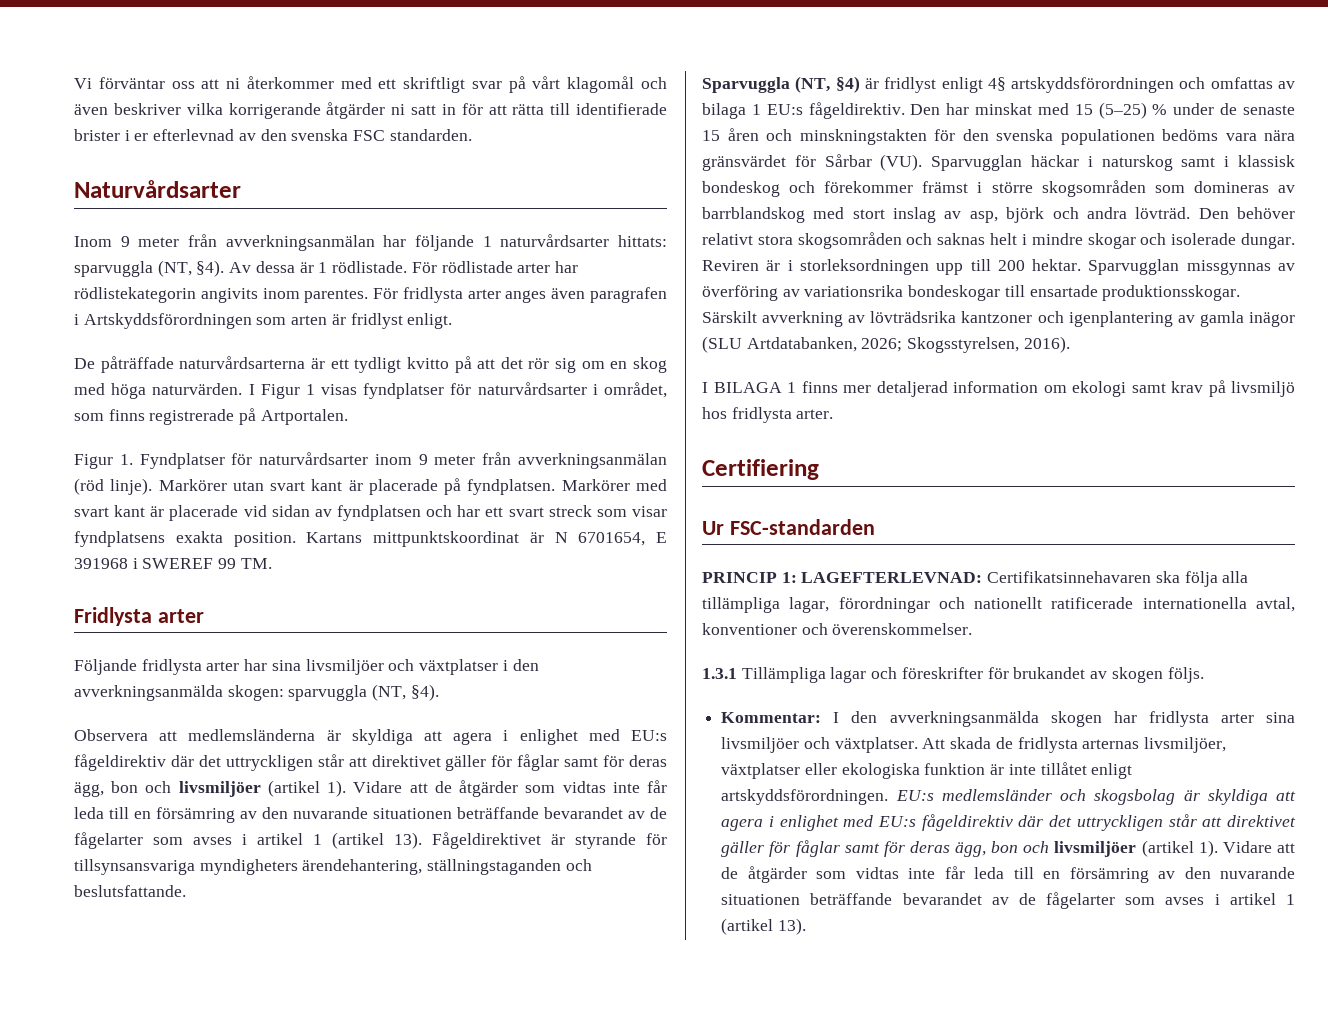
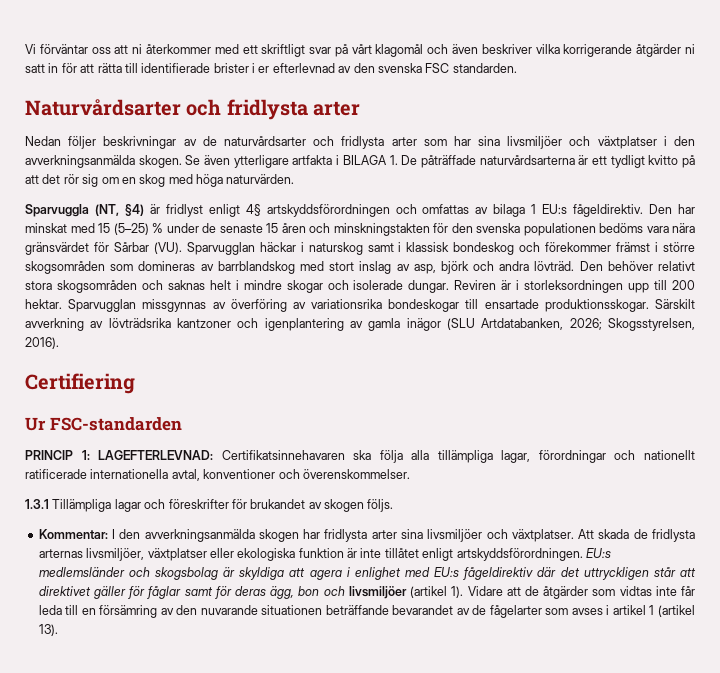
[74,234,667,251] [74,260,578,277] [74,287,667,303] [74,313,453,329] // Inom 9 meter från avverkningsanmälan har följande 1 naturvårdsarter hittats: sparvuggla (NT, §4). Av dessa är 1 rödlistade. För rödlistade arter har rödlistekategorin angivits inom parentes. För fridlysta arter anges även paragrafen i Artskyddsförordningen som arten är fridlyst enligt. // -> [186,99,361,120] [25,136,695,149] [25,155,398,168] och fridlysta arter // Nedan följer beskrivningar av de naturvårdsarter och fridlysta arter som har sina livsmiljöer och växtplatser i den avverkningsanmälda skogen. Se även ytterligare artfakta i BILAGA 1.
[248,382,667,399] [74,408,348,425] [74,452,667,469] [74,478,667,495] [74,505,667,521] [74,531,667,547] [74,558,272,569] [74,607,204,626] [74,659,539,675] [74,684,439,701] [74,729,667,745] [74,754,667,771] [74,780,668,797] [74,807,667,823] [74,832,667,849] [74,859,592,875] [74,885,186,897] I Figur 1 visas fyndplatser för naturvårdsarter i området, som finns registrerade på Artportalen. // Figur 1. Fyndplatser för naturvårdsarter inom 9 meter från avverkningsanmälan (röd linje). Markörer utan svart kant är placerade på fyndplatsen. Markörer med svart kant är placerade vid sidan av fyndplatsen och har ett svart streck som visar fyndplatsens exakta position. Kartans mittpunktskoordinat är N 6701654, E 391968 i SWEREF 99 TM. // Fridlysta arter // Följande fridlysta arter har sina livsmiljöer och växtplatser i den avverkningsanmälda skogen: sparvuggla (NT, §4). // Observera att medlemsländerna är skyldiga att agera i enlighet med EU:s fågeldirektiv där det uttryckligen står att direktivet gäller för fåglar samt för deras ägg, bon och livsmiljöer (artikel 1). Vidare att de åtgärder som vidtas inte får leda till en försämring av den nuvarande situationen beträffande bevarandet av de fågelarter som avses i artikel 1 (artikel 13). Fågeldirektivet är styrande för tillsynsansvariga myndigheters ärendehantering, ställningstaganden och beslutsfattande. -> (295, 179) none
[702,380,1295,397] [702,407,834,423] // I BILAGA 1 finns mer detaljerad information om ekologi samt krav på livsmiljö hos fridlysta arter. -> (59, 343) none

